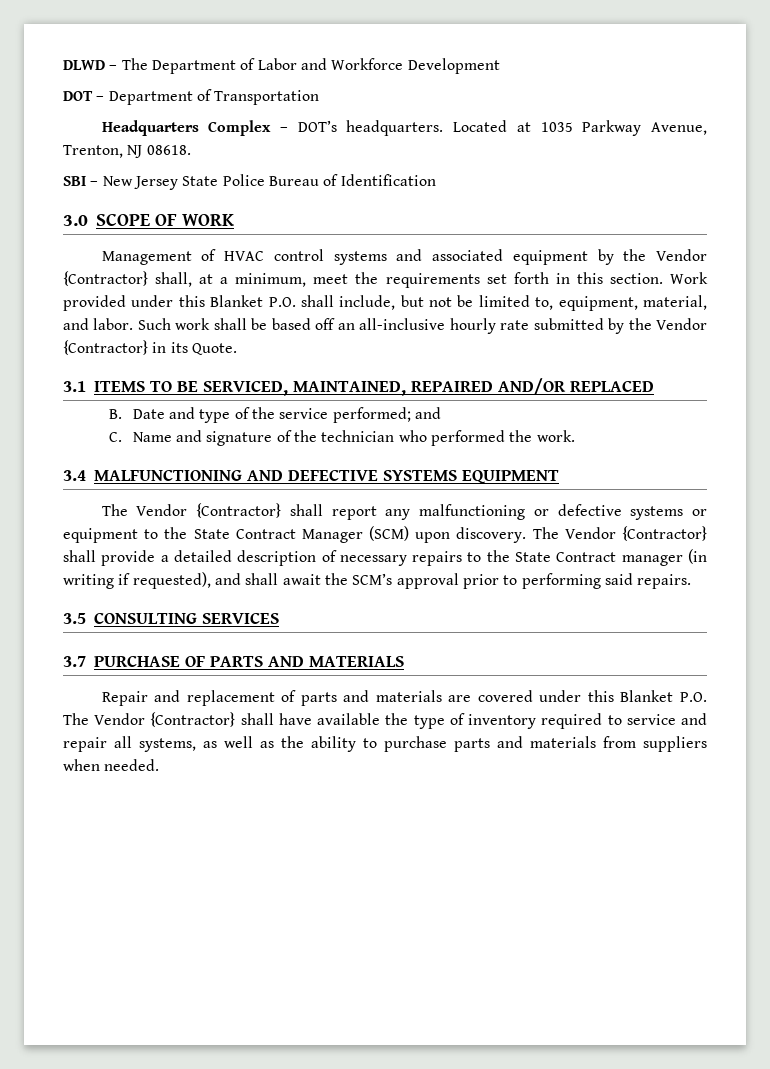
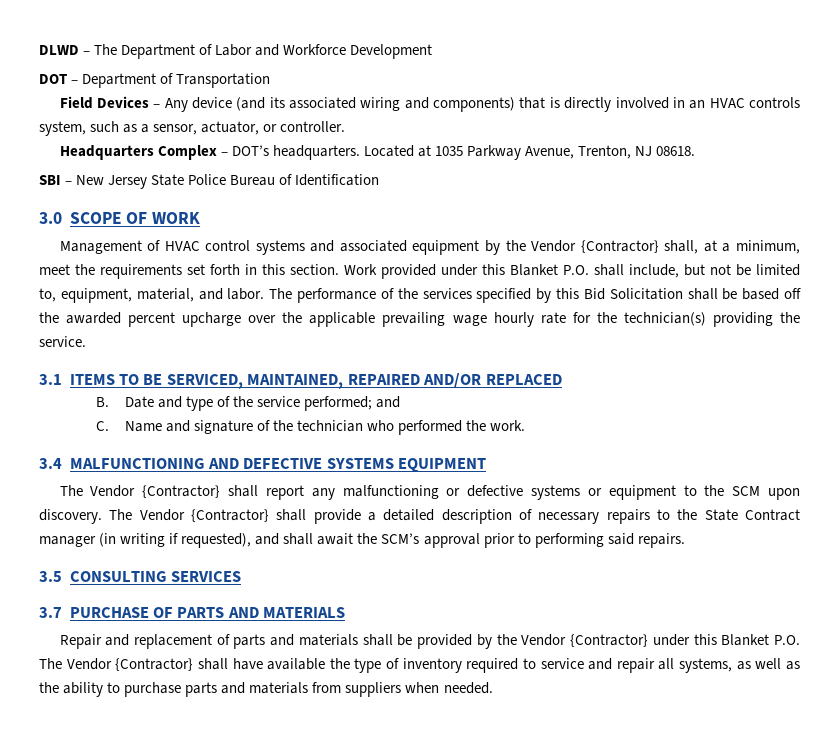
(320, 97) none -> [59,96,800,112] [39,121,346,136] // Field Devices – Any device (and its associated wiring and components) that is directly involved in an HVAC controls system, such as a sensor, actuator, or controller.
[137,318,708,334] [63,340,237,355] Such work shall be based off an all-inclusive hourly rate submitted by the Vendor {Contractor} in its Quote. -> [269,288,802,303] [39,312,801,327] [39,336,86,347] The performance of the services specified by this Bid Solicitation shall be based off the awarded percent upcharge over the applicable prevailing wage hourly rate for the technician(s) providing the service.
[193,526,410,543] State Contract Manager (SCM) -> [732,486,761,496] SCM
[448,690,533,702] are covered -> [362,634,649,649] shall be provided by the Vendor {Contractor}

